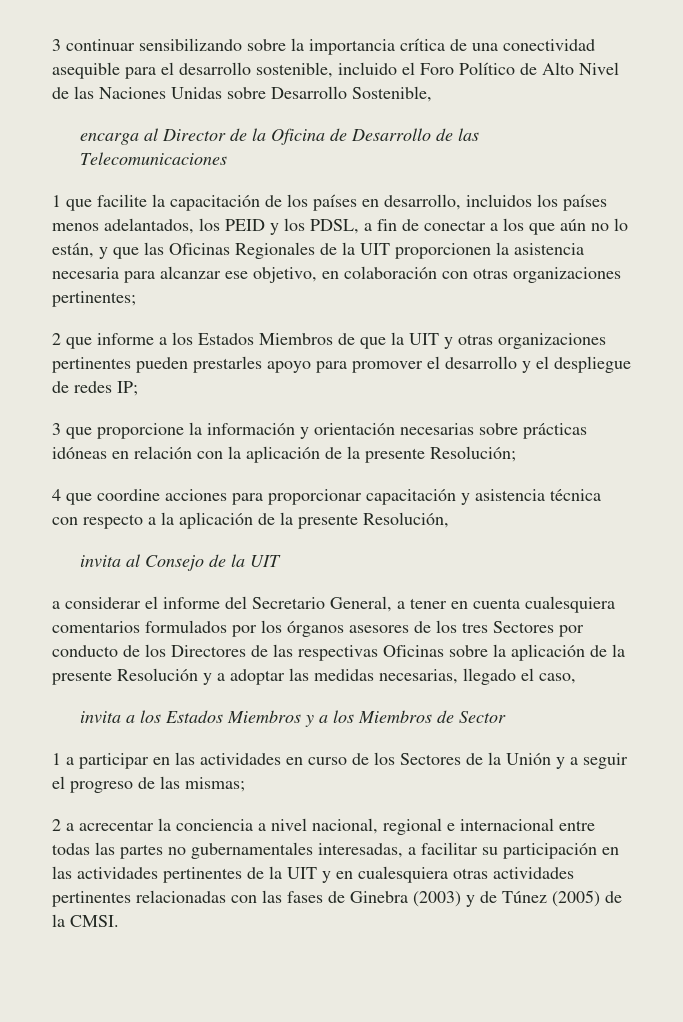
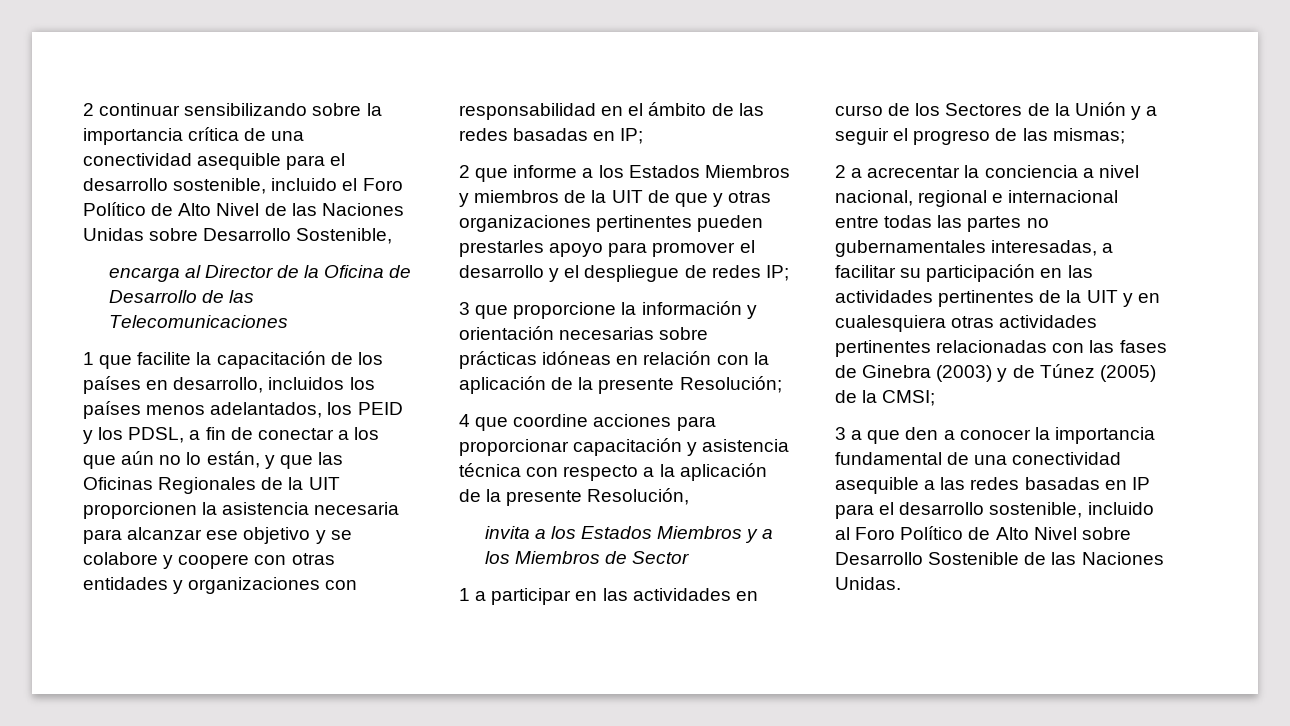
[52,39,61,51] 3 -> [83,103,94,116] 2
[253,266,621,283] [52,291,136,307] objetivo, en colaboración con otras organizaciones pertinentes; -> [243,527,352,544] [83,552,335,569] [83,577,358,594] [459,102,764,120] [459,128,644,144] objetivo y se colabore y coopere con otras entidades y organizaciones con responsabilidad en el ámbito de las redes basadas en IP;
[338,332,439,349] de que la UIT -> [459,190,708,207] y miembros de la UIT de que
[80,554,282,571] [52,596,615,613] [52,620,584,637] [52,644,625,661] [52,668,576,685] // invita al Consejo de la UIT // a considerar el informe del Secretario General, a tener en cuenta cualesquiera comentarios formulados por los órganos asesores de los tres Sectores por conducto de los Directores de las respectivas Oficinas sobre la aplicación de la presente Resolución y a adoptar las medidas necesarias, llegado el caso, -> (690, 496) none
[70,915,119,927] CMSI. -> [882,390,936,406] [835,427,1155,444] [835,452,1122,465] [835,477,1150,494] [835,502,1154,519] [835,526,1131,540] [835,552,1164,565] [835,577,901,590] CMSI; // 3 a que den a conocer la importancia fundamental de una conectividad asequible a las redes basadas en IP para el desarrollo sostenible, incluido al Foro Político de Alto Nivel sobre Desarrollo Sostenible de las Naciones Unidas.

